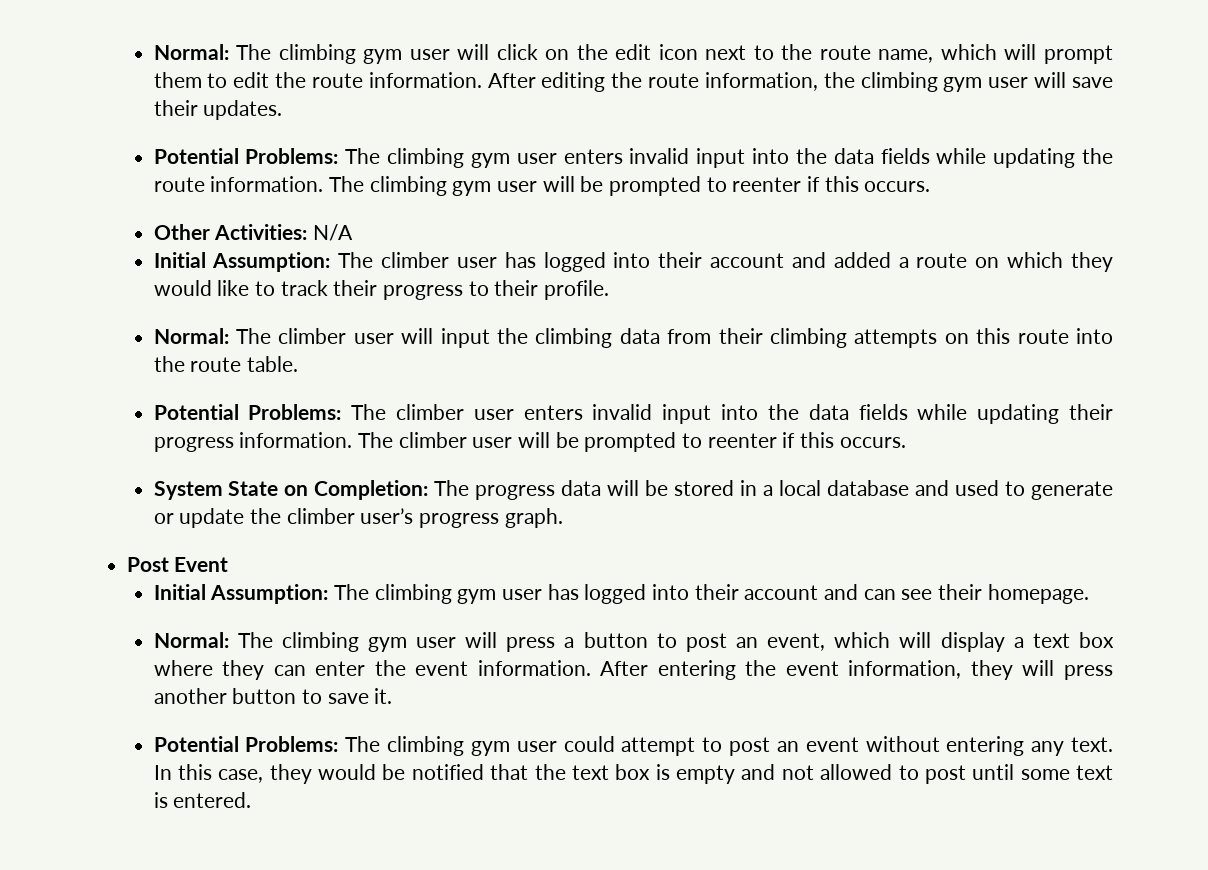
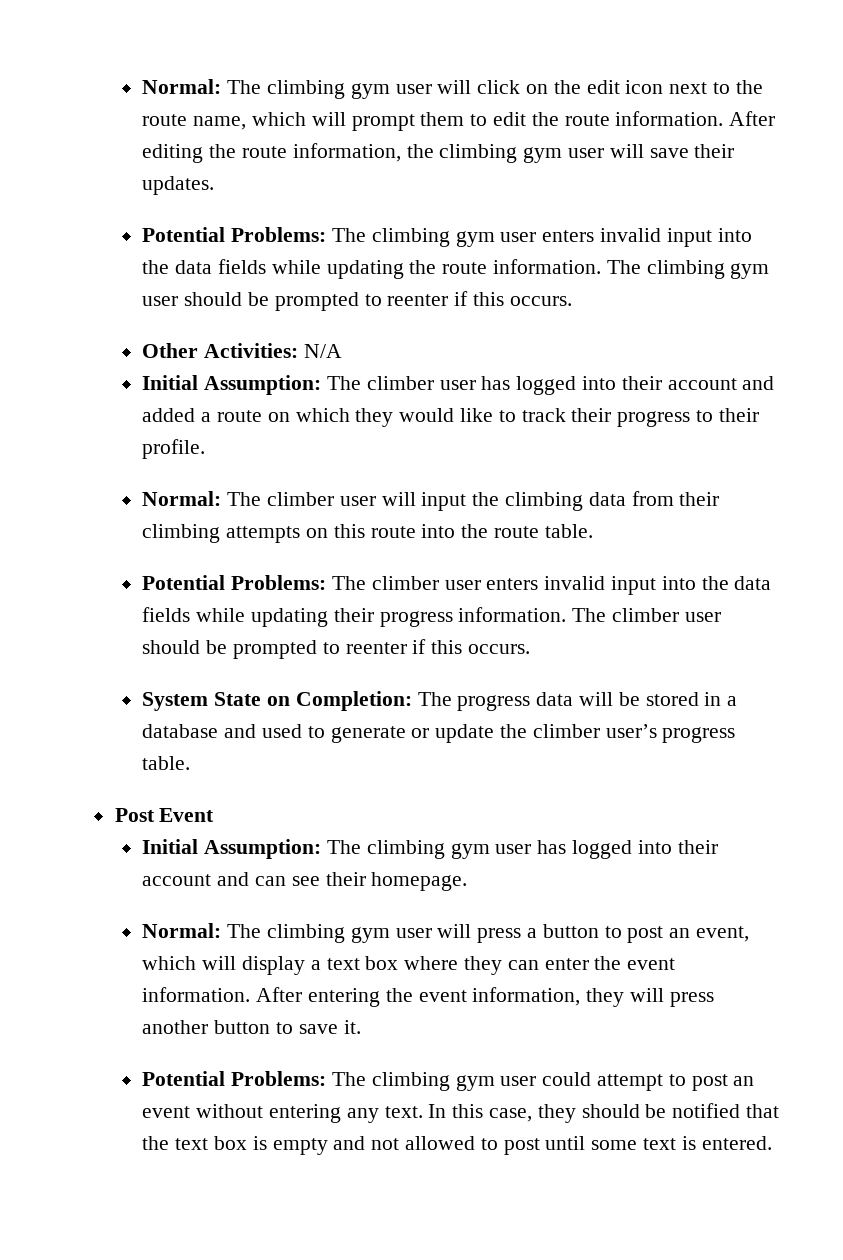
[542,176,575,192] will -> [184,292,243,306] should
[517,432,550,448] will -> [142,640,201,654] should
[779,480,822,496] local -> (738, 701) none
[504,508,563,528] graph. -> [142,756,191,770] table.
[318,764,377,780] would -> [581,1104,640,1118] should

